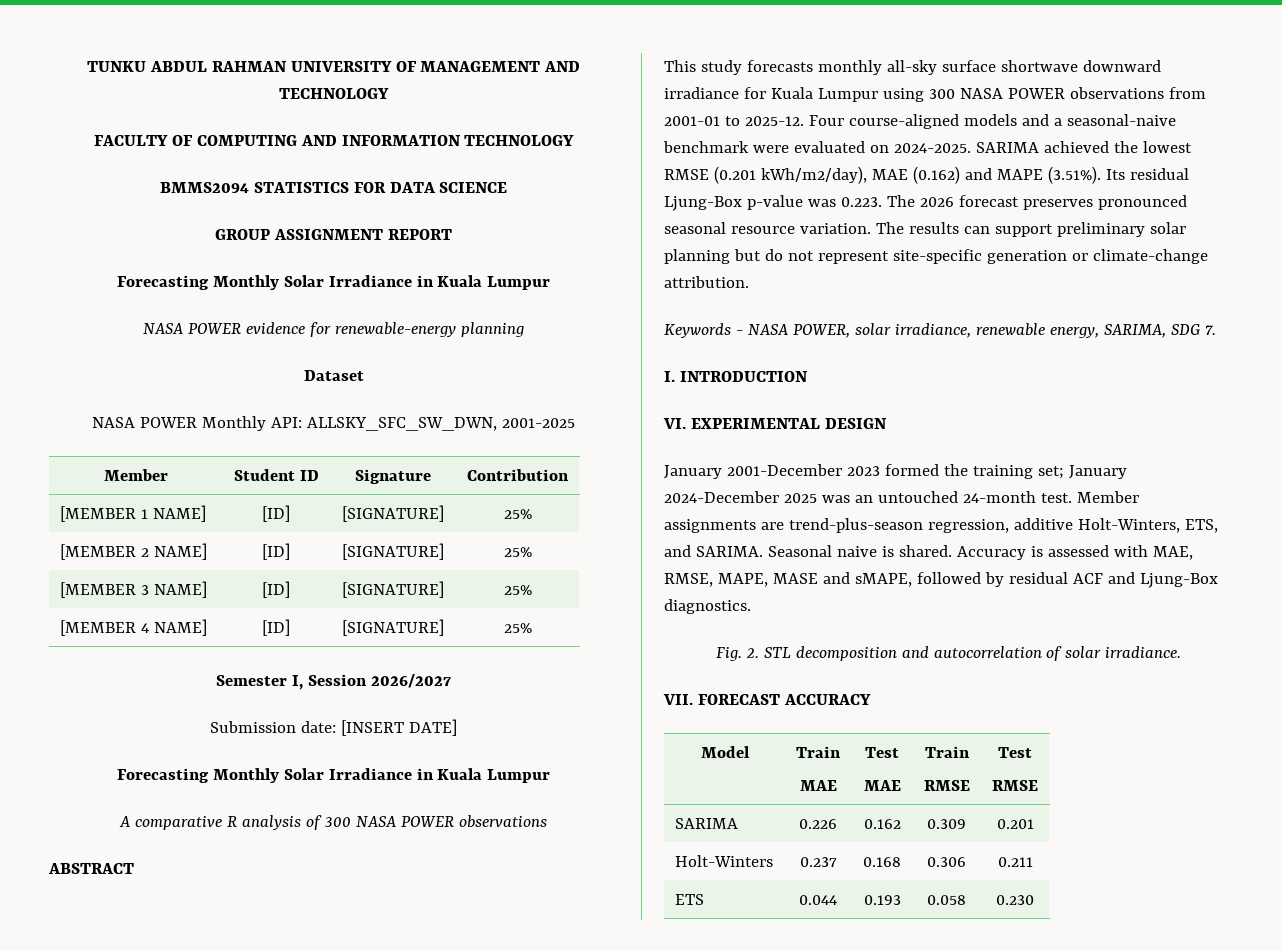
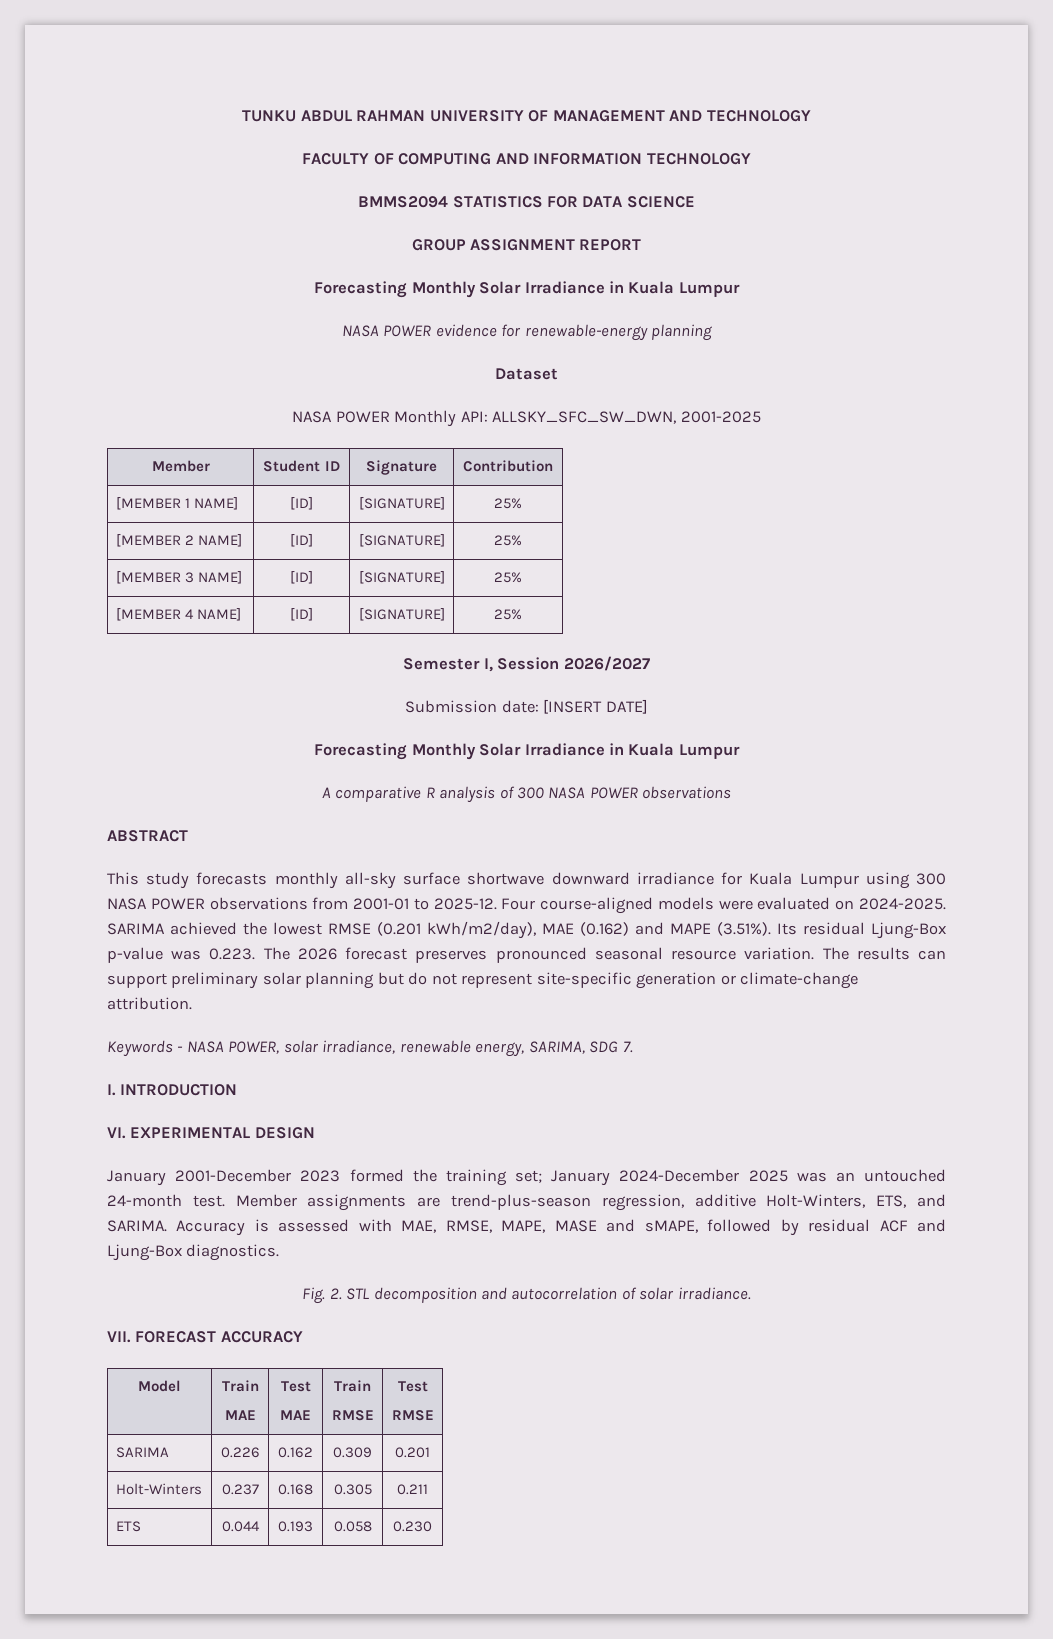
[1021,114,1176,126] [663,141,749,153] and a seasonal-naive benchmark -> (714, 903) none
[767,545,952,557] Seasonal naive is shared. -> (167, 1226) none
[927,857,966,867] 0.306 -> [333,1484,372,1495] 0.305

